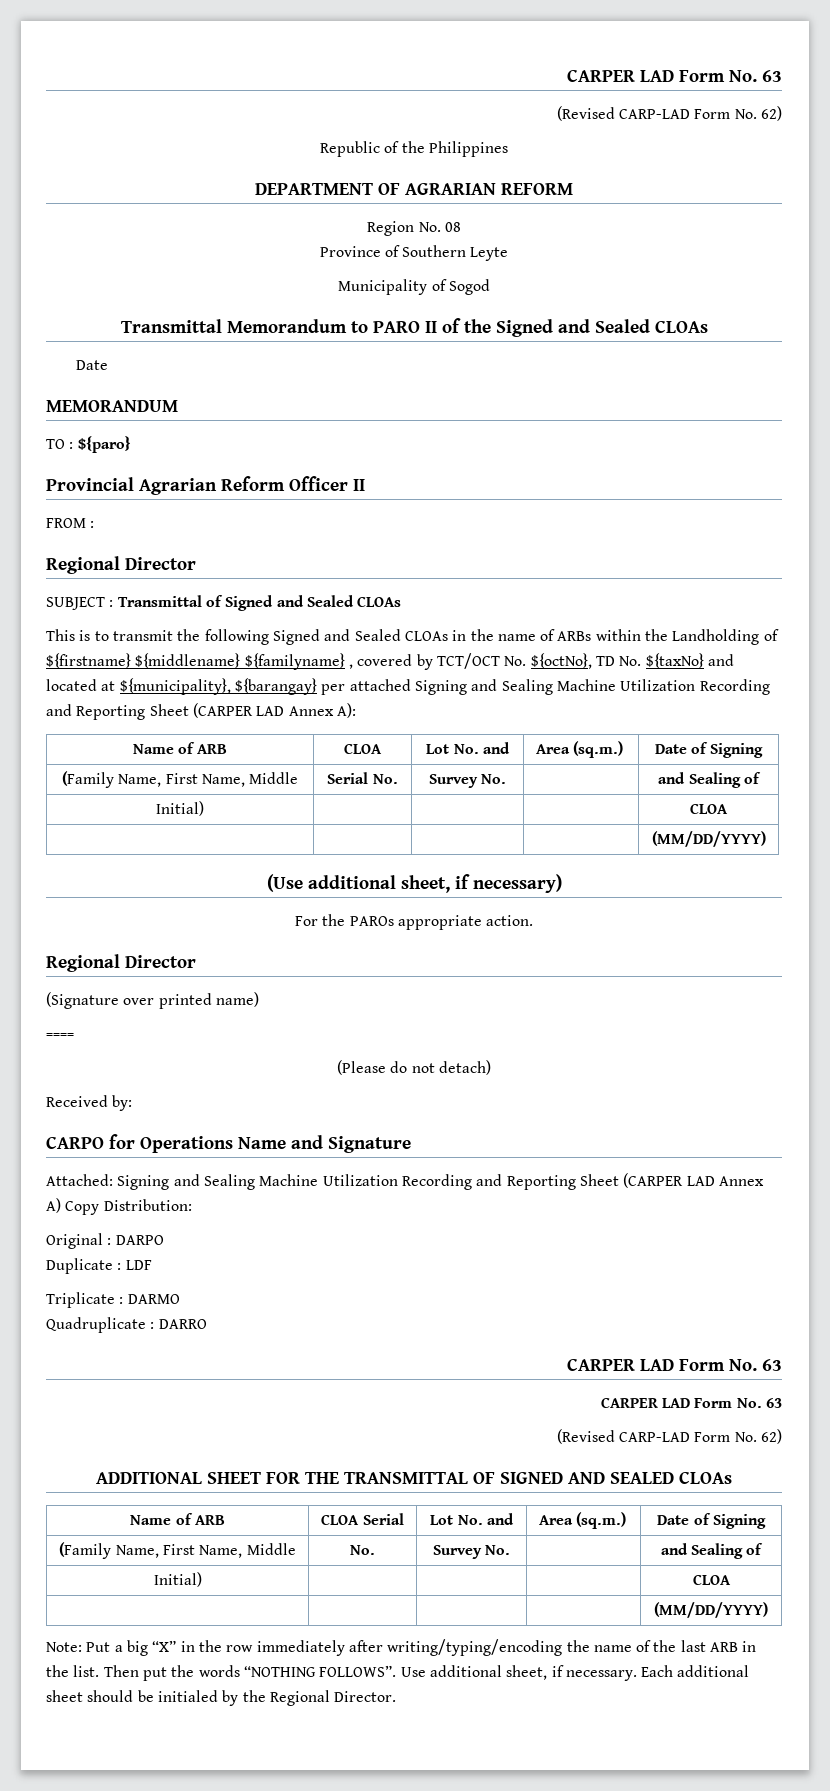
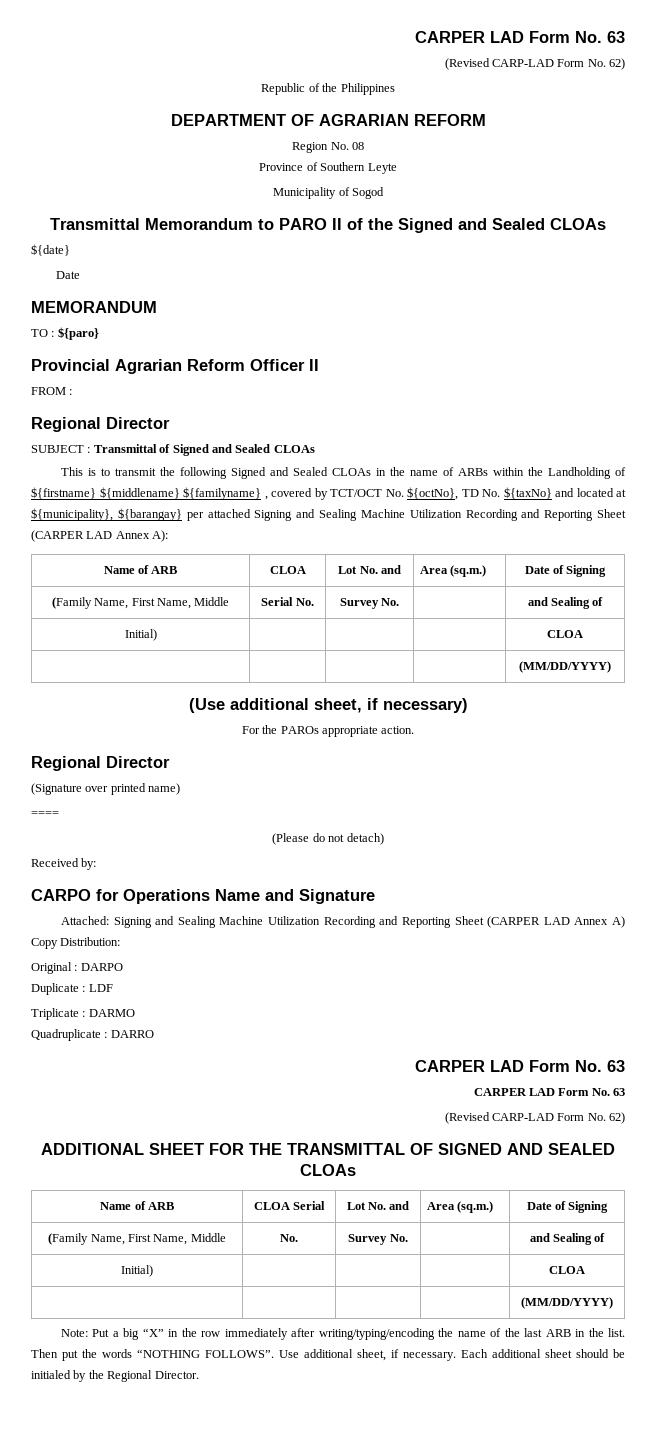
(708, 326) none -> [31,244,70,256] // ${date}

